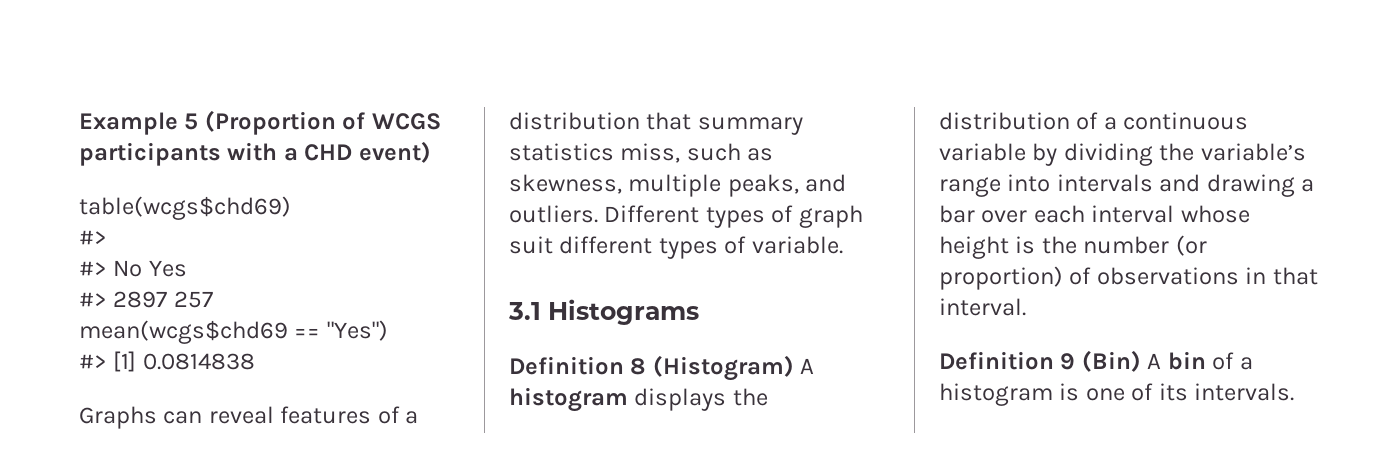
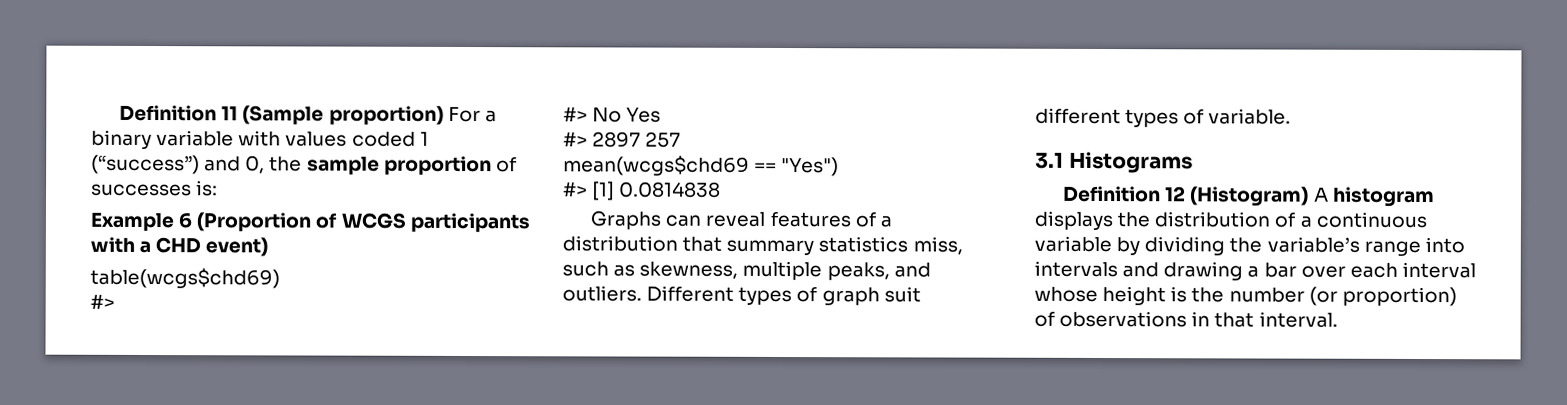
[79,112,199,135] Example 5 -> [119,104,497,125] [91,129,429,150] [91,154,517,176] [91,180,219,197] [90,212,193,232] Definition 11 (Sample proportion) For a binary variable with values coded 1 (“success”) and 0, the sample proportion of successes is: // Example 6
[630,358,647,375] 8 -> [1165,186,1187,202] 12
[939,350,1253,372] [939,383,1295,406] // Definition 9 (Bin) A bin of a histogram is one of its intervals. -> (1338, 319) none

